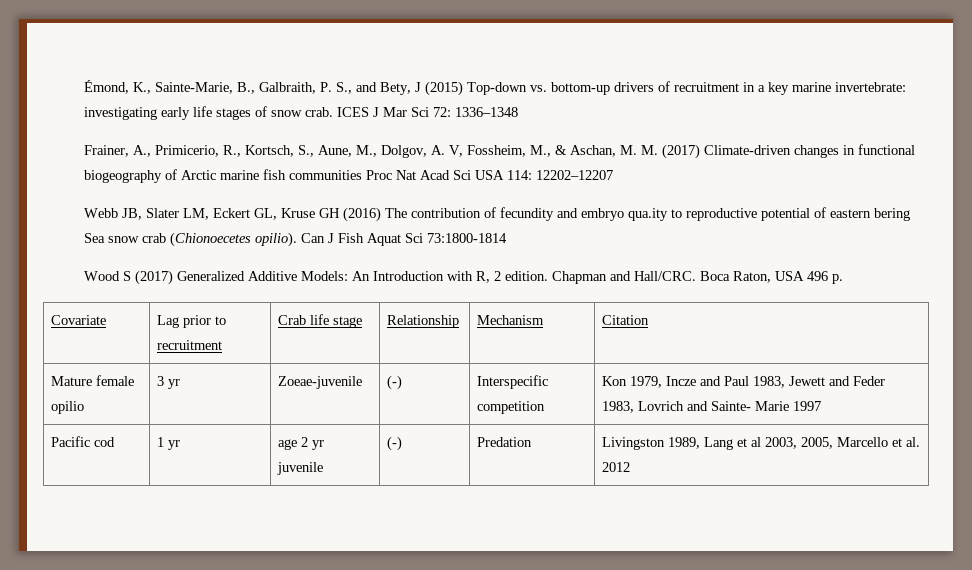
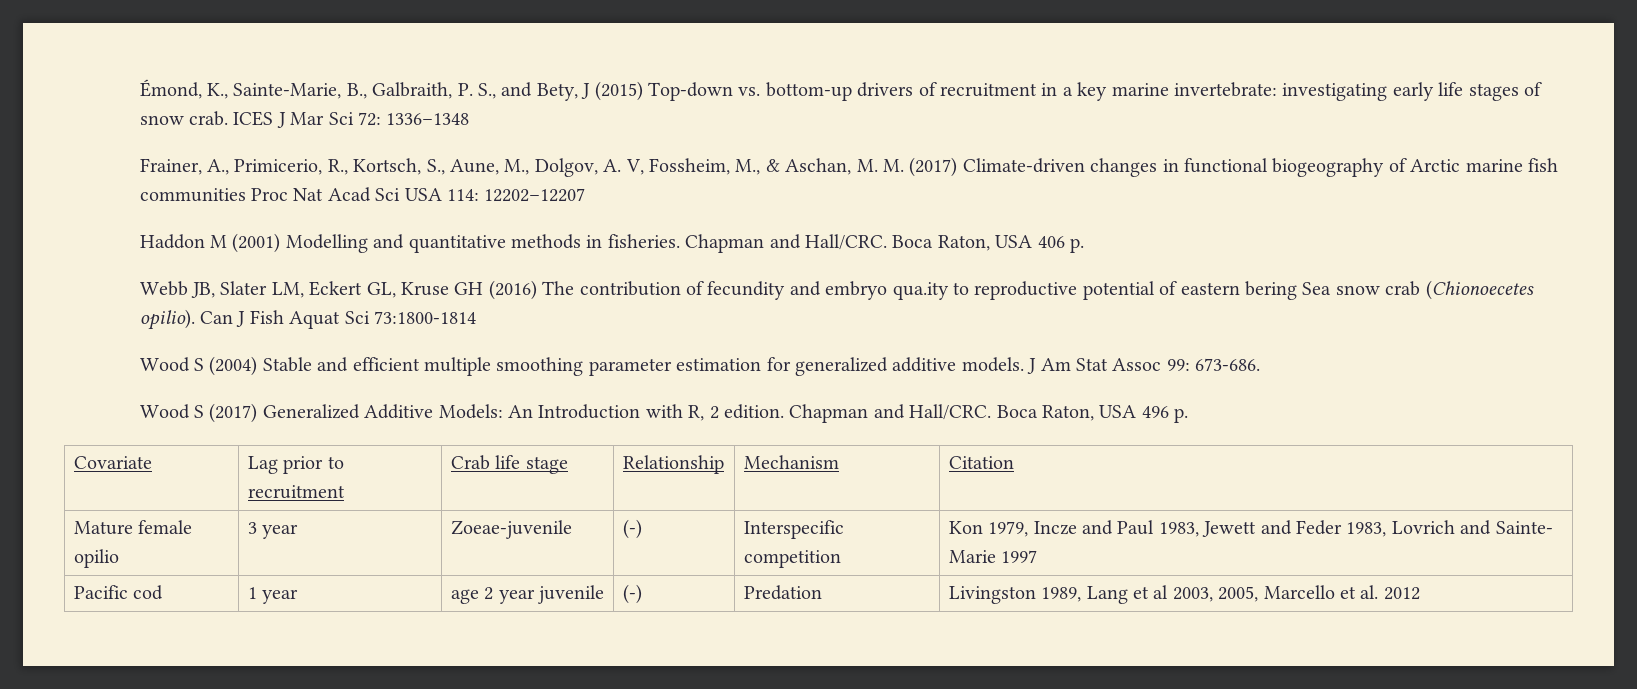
(614, 175) none -> [139,233,1085,253] // Haddon M (2001) Modelling and quantitative methods in fisheries. Chapman and Hall/CRC. Boca Raton, USA 406 p.
(508, 238) none -> [139,356,1261,376] // Wood S (2004) Stable and efficient multiple smoothing parameter estimation for generalized additive models. J Am Stat Assoc 99: 673-686.
[168,379,181,389] yr -> [262,524,299,539] year
[168,440,181,450] yr -> [262,589,299,604] year
[312,440,325,450] yr -> [498,589,535,604] year

